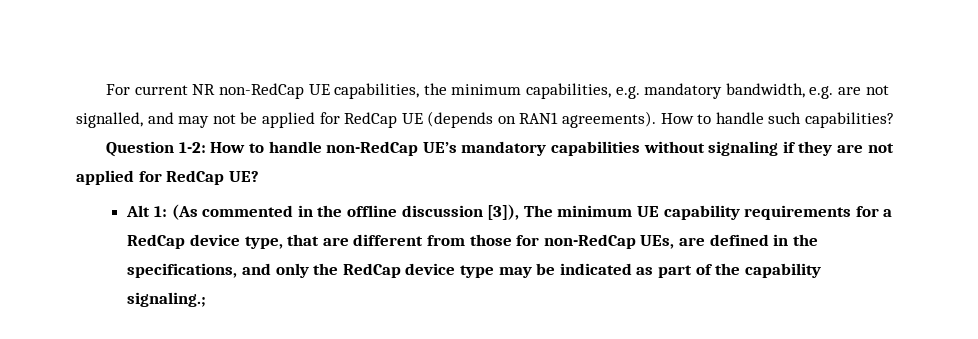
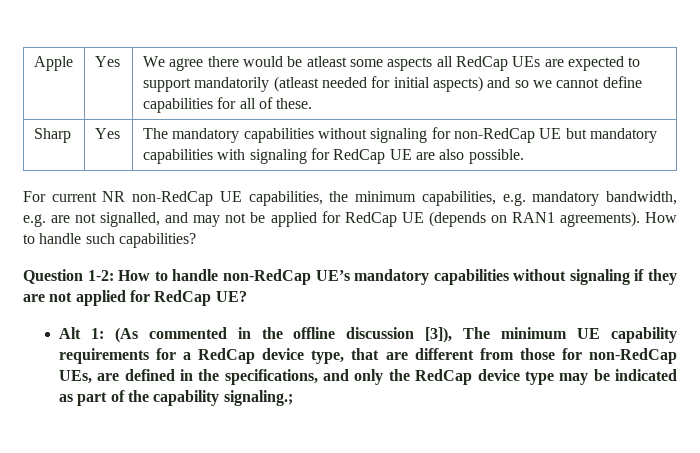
(106, 89) none -> [33,56,73,71] [94,56,120,67] [142,56,641,71] [142,76,642,92] [142,97,313,113] [33,128,71,143] [94,128,120,139] [142,127,657,143] [142,148,524,164] Apple | Yes | We agree there would be atleast some aspects all RedCap UEs are expected to support mandatorily (atleast needed for initial aspects) and so we cannot define capabilities for all of these. // Sharp | Yes | The mandatory capabilities without signaling for non-RedCap UE but mandatory capabilities with signaling for RedCap UE are also possible. //

